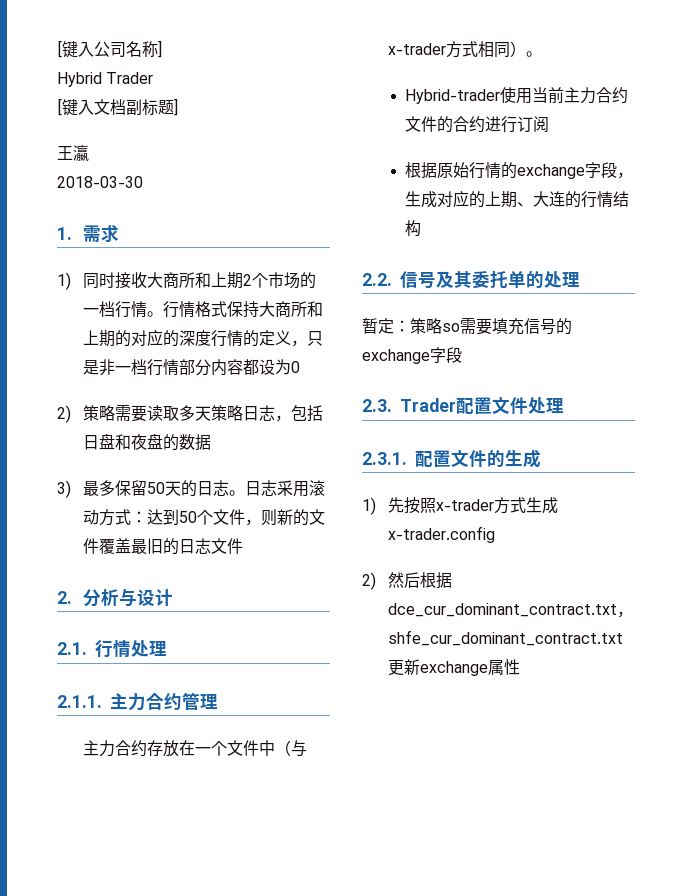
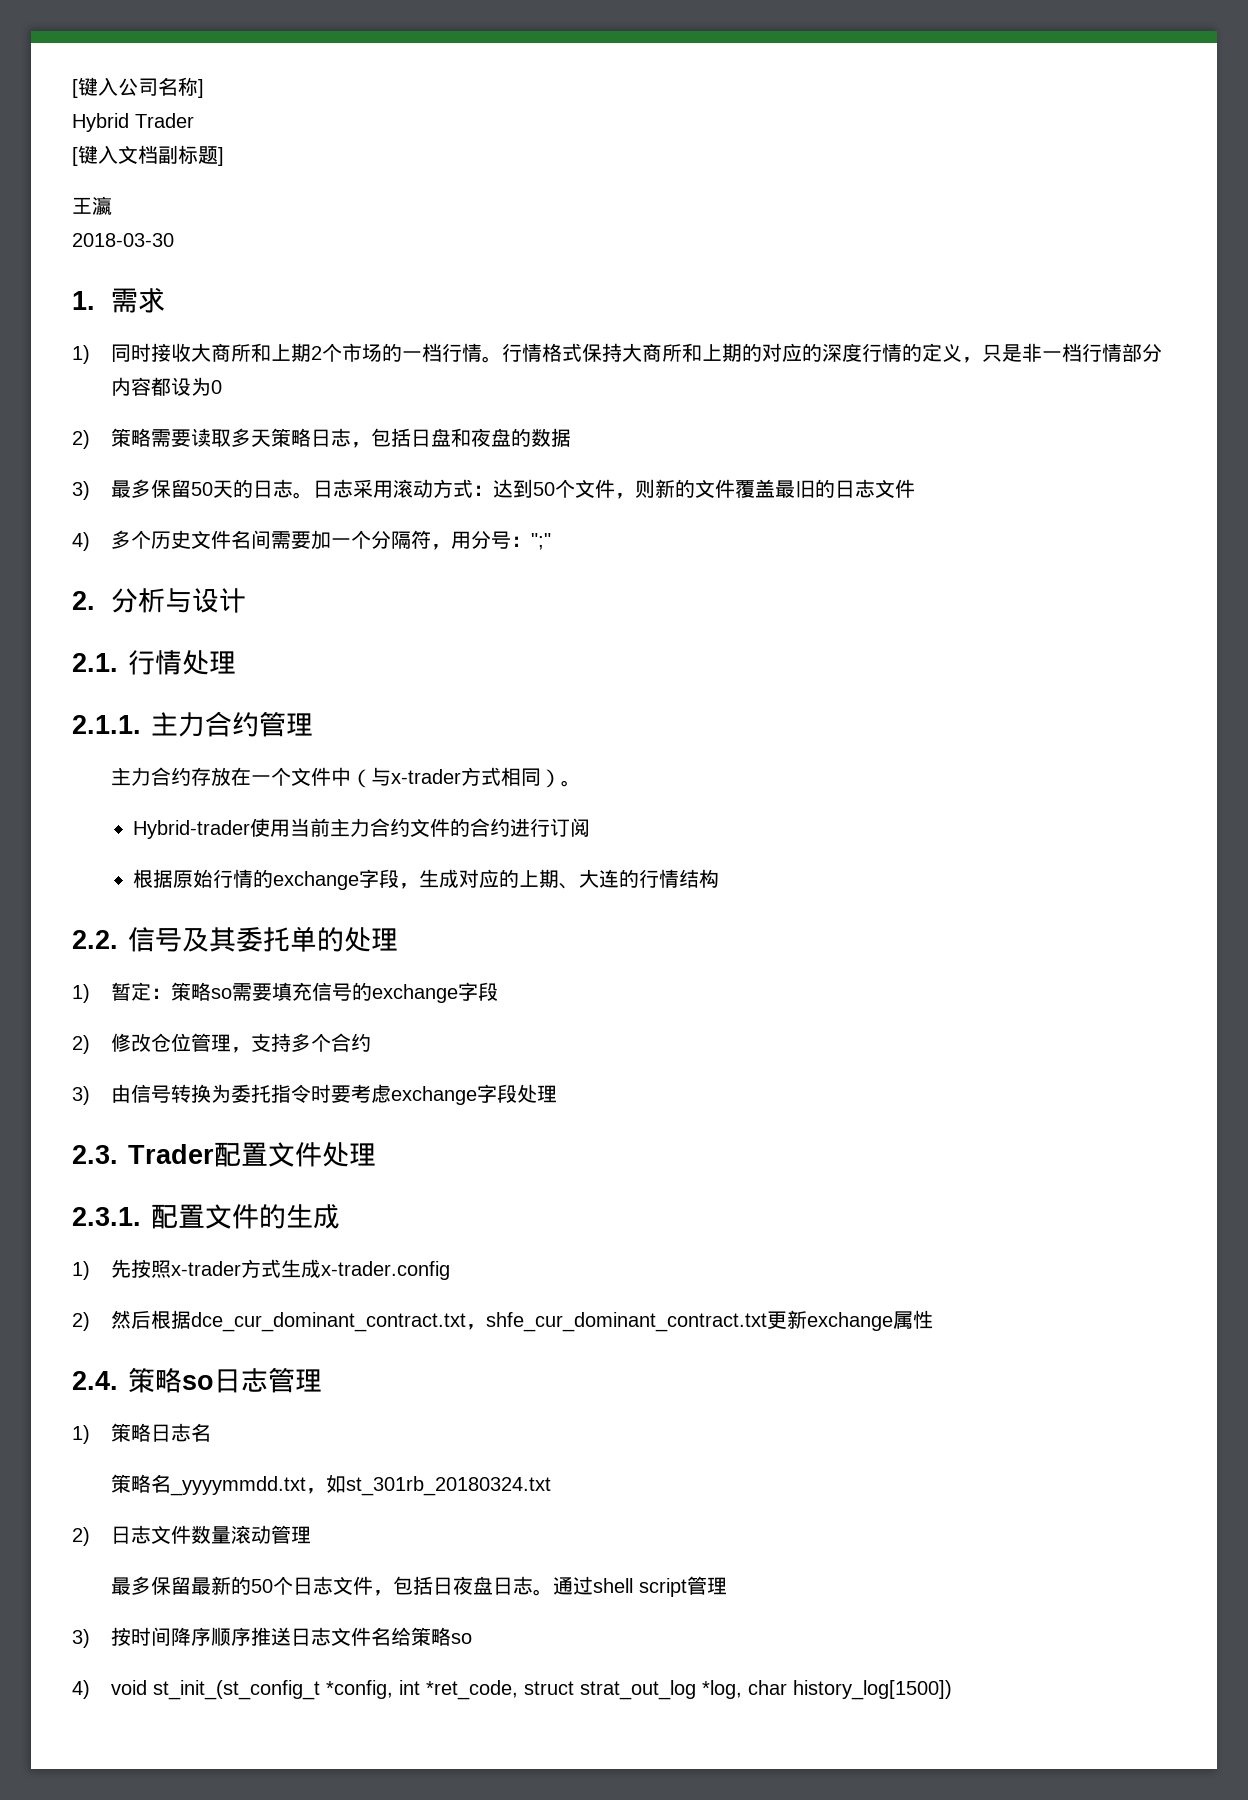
(243, 546) none -> [72,530,552,551] // 4)多个历史文件名间需要加一个分隔符，用分号：";"
(580, 279) none -> [72,984,90,1003] 1)
(462, 355) none -> [72,1033,372,1054] [72,1084,558,1105] // 2)修改仓位管理，支持多个合约 // 3)由信号转换为委托指令时要考虑exchange字段处理
(520, 667) none -> [72,1367,322,1393] [72,1423,212,1444] [111,1474,552,1496] [72,1525,312,1546] [111,1576,728,1597] [72,1627,473,1648] [72,1680,953,1700] // 2.4.策略so日志管理 // 1)策略日志名 // 策略名_yyyymmdd.txt，如st_301rb_20180324.txt // 2)日志文件数量滚动管理 // 最多保留最新的50个日志文件，包括日夜盘日志。通过shell script管理 // 3)按时间降序顺序推送日志文件名给策略so // 4) void st_init_(st_config_t *config, int *ret_code, struct strat_out_log *log, char history_log[1500])

